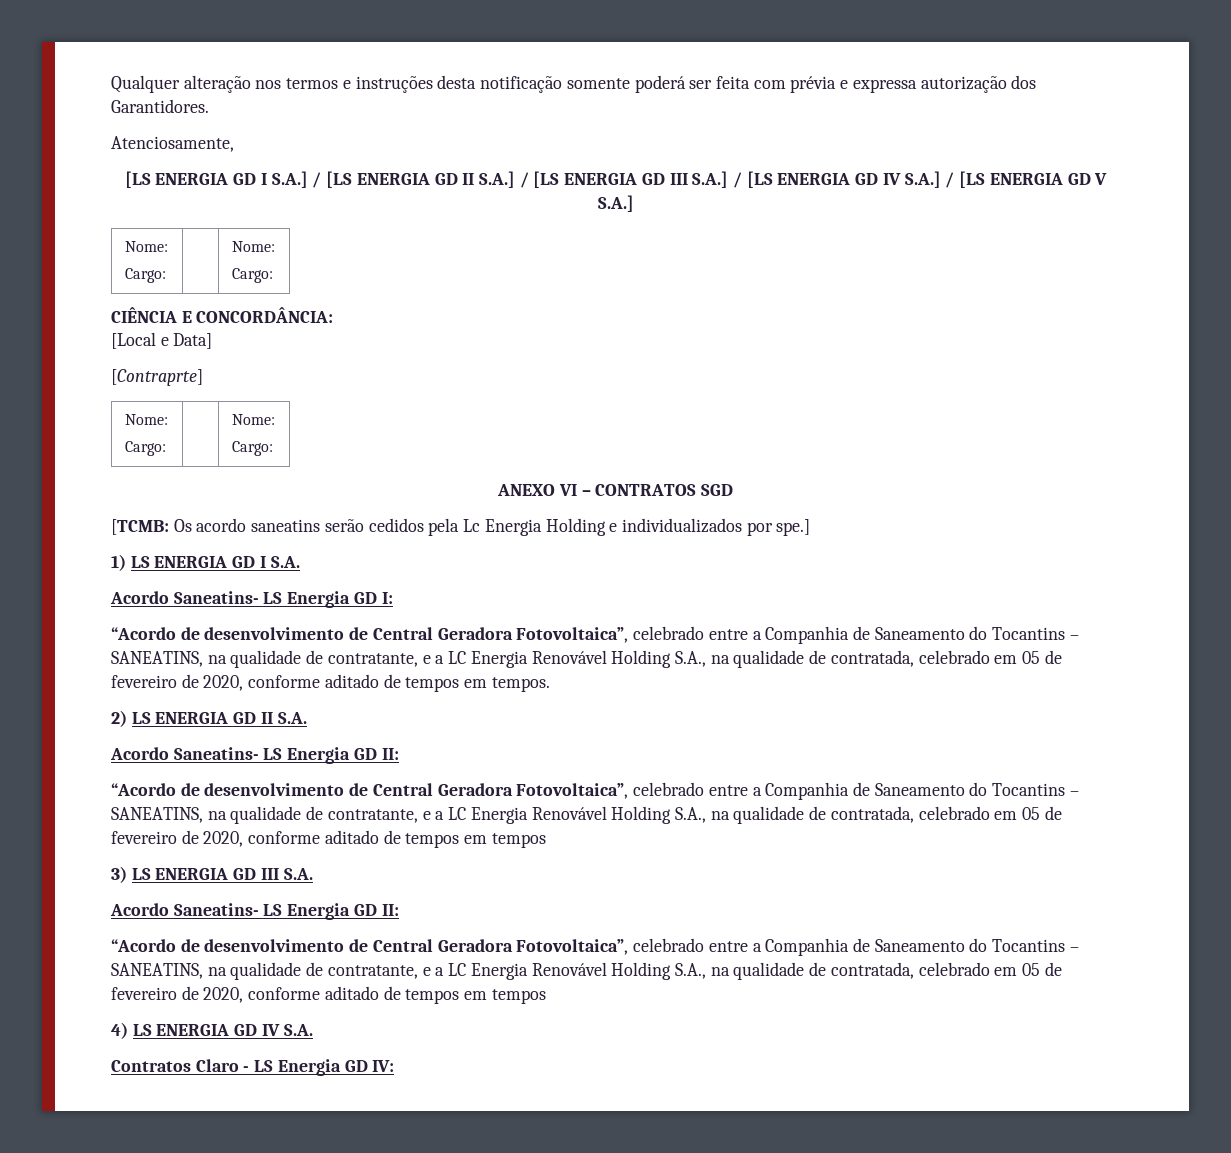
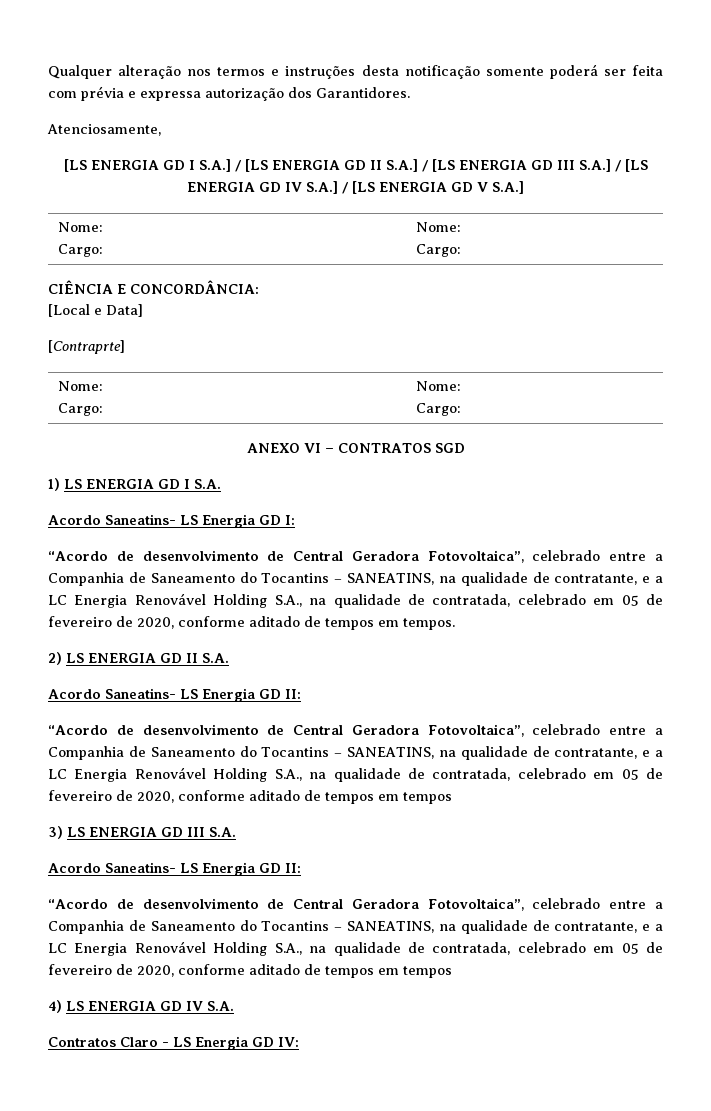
[111,518,811,536] // [TCMB: Os acordo saneatins serão cedidos pela Lc Energia Holding e individualizados por spe.] -> (465, 448) none

